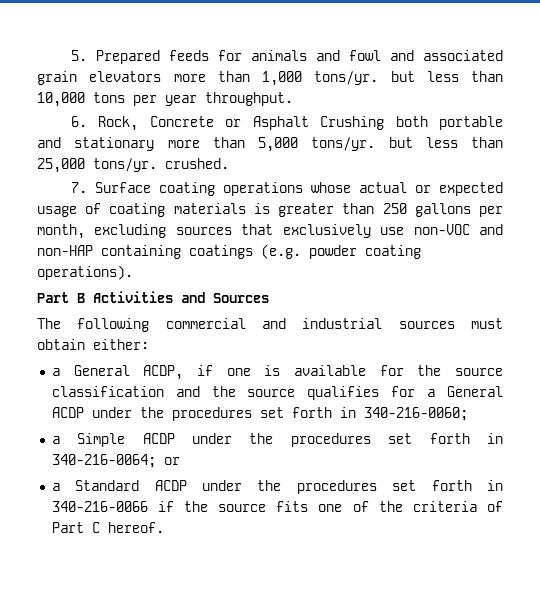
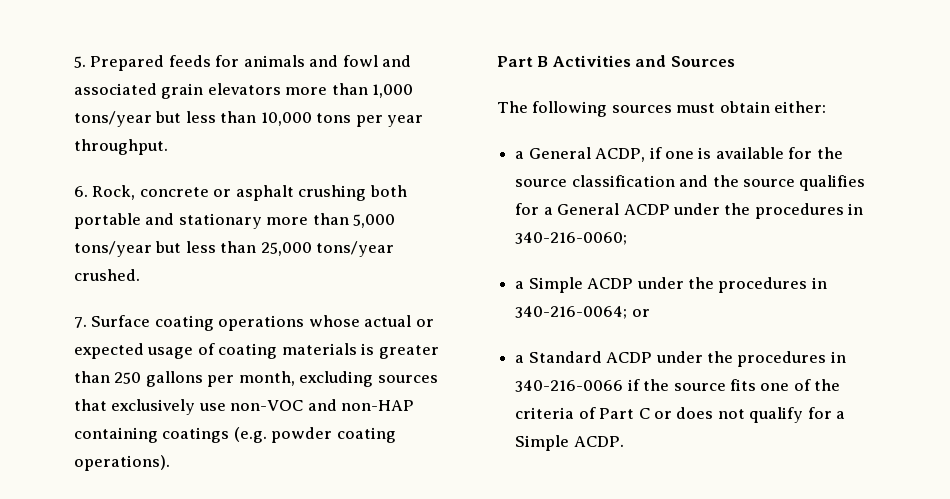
[314,71,379,85] tons/yr. -> [74,111,152,127] tons/year
[149,116,385,130] Concrete or Asphalt Crushing -> [139,185,367,201] concrete or asphalt crushing
[311,137,376,151] tons/yr. -> [74,241,152,257] tons/year
[93,158,157,172] tons/yr. -> [316,241,395,257] tons/year
[165,318,383,329] commercial and industrial -> (608, 109) none
[259,407,332,418] set forth -> (844, 211) none
[388,433,470,444] set forth -> (808, 285) none
[392,480,472,491] set forth -> (827, 359) none
[107,522,164,533] hereof. -> [653,407,846,423] [515,435,624,451] or does not qualify for a Simple ACDP.

